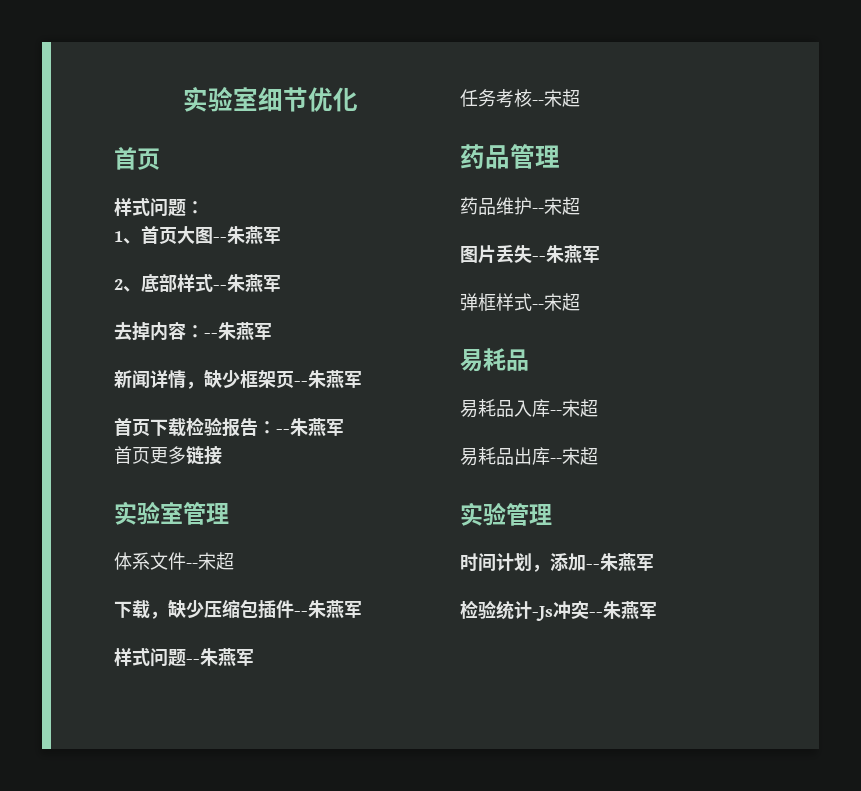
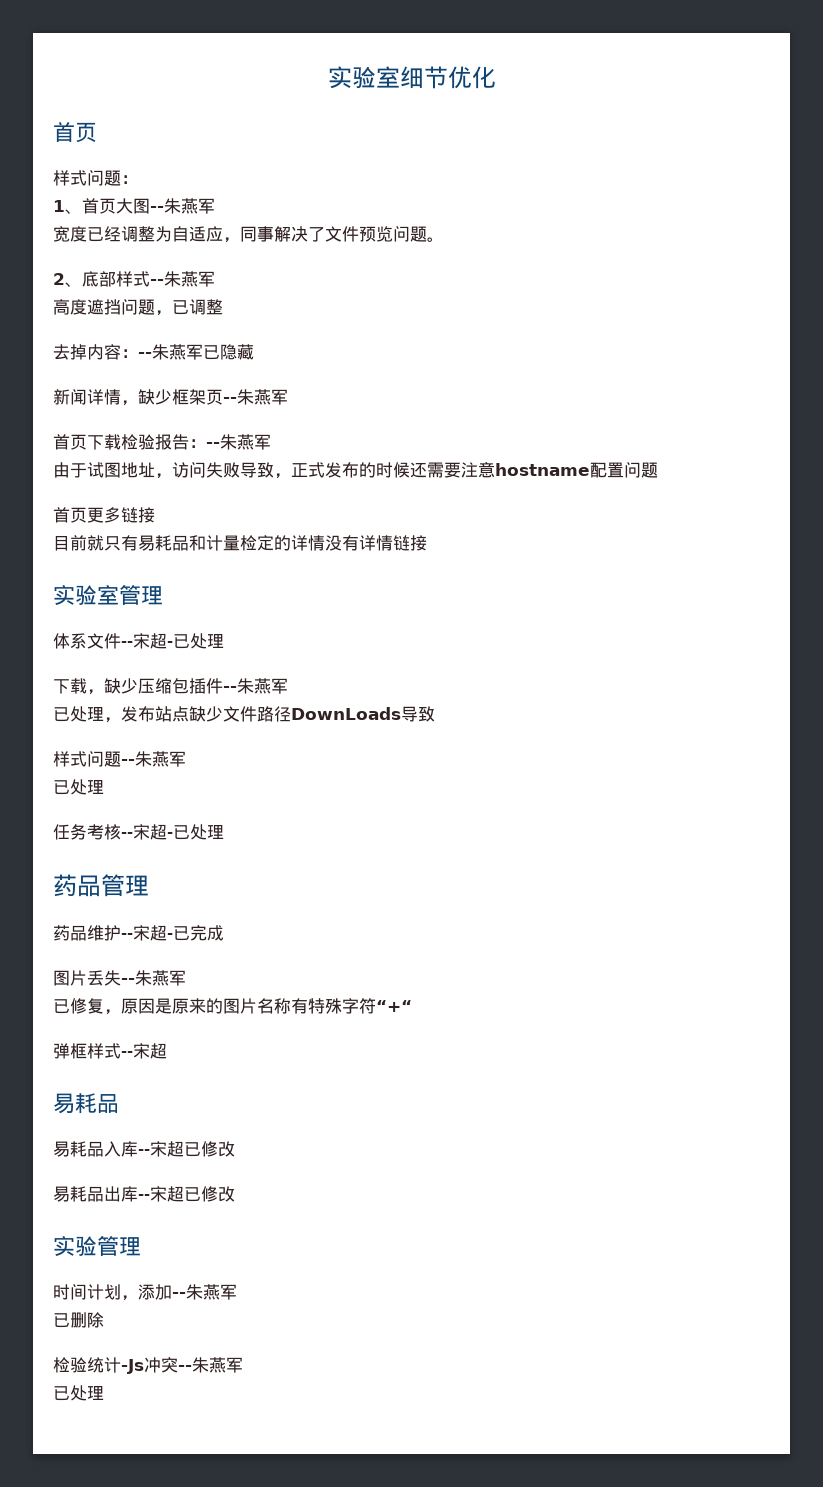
(281, 235) none -> [53,226,444,243] // 宽度已经调整为自适应，同事解决了文件预览问题。
(281, 283) none -> [53,299,223,316] // 高度遮挡问题，已调整
(272, 331) none -> [203,344,254,360] 已隐藏
[114,446,186,464] 首页更多 -> [53,462,658,479] [53,507,155,523] [53,535,393,551] 由于试图地址，访问失败导致，正式发布的时候还需要注意hostname配置问题 // 首页更多链接 // 目前就只有易耗品和计量检定的详情没有详情
(234, 561) none -> [167,633,224,649] -已处理
(362, 609) none -> [53,706,435,723] // 已处理，发布站点缺少文件路径DownLoads导致
(254, 657) none -> [53,779,104,795] // 已处理
(580, 98) none -> [167,824,224,840] -已处理
(580, 206) none -> [167,925,224,941] -已完成
(600, 254) none -> [53,998,412,1015] // 已修复，原因是原来的图片名称有特殊字符“+“
(598, 408) none -> [184,1141,235,1157] 已修改
(598, 456) none -> [184,1186,235,1202] 已修改
(654, 562) none -> [53,1312,104,1328] // 已删除
(657, 610) none -> [53,1385,104,1401] // 已处理

